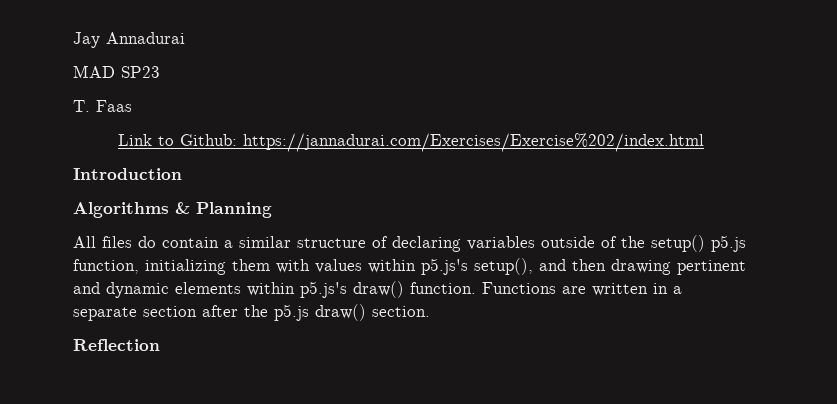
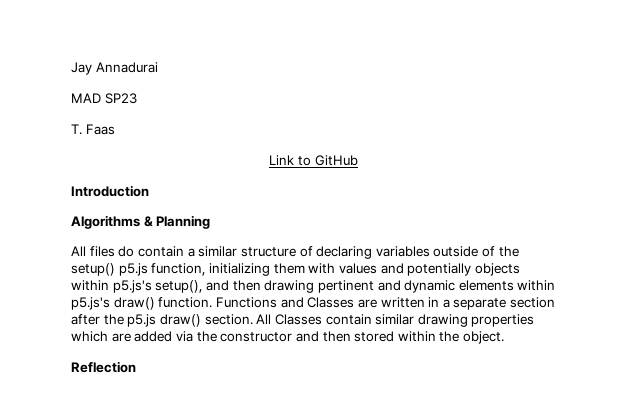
[179,133,704,152] Github: https://jannadurai.com/Exercises/Exercise%202/index.html -> [314,155,358,166] GitHub
(362, 266) none -> [380,263,520,276] and potentially objects
(556, 288) none -> [280,297,355,308] and Classes
(430, 311) none -> [256,314,535,327] [71,331,505,344] All Classes contain similar drawing properties which are added via the constructor and then stored within the object.

